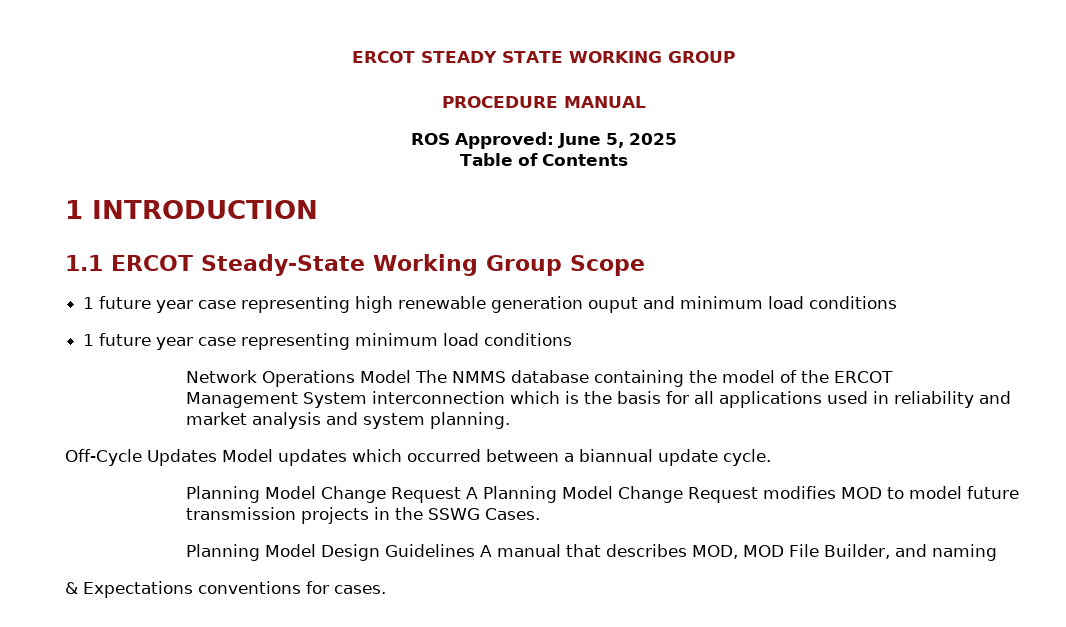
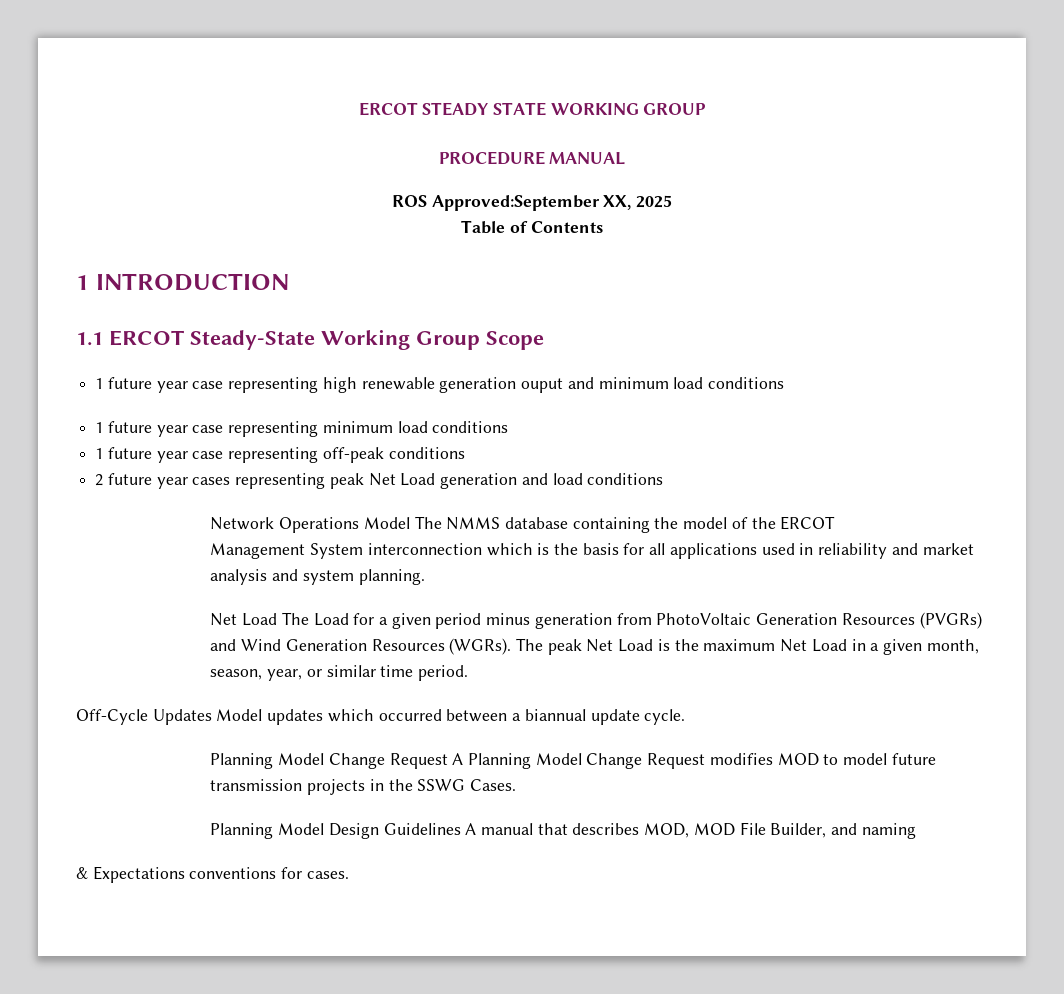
[454,132,624,149] Approved: June 5, -> [431,195,632,211] Approved:September XX,
(573, 339) none -> [95,447,465,463] [95,473,664,489] // 1 future year case representing off-peak conditions // 2 future year cases representing peak Net Load generation and load conditions
(510, 420) none -> [210,612,982,629] [210,638,979,655] [210,665,468,681] // Net Load The Load for a given period minus generation from PhotoVoltaic Generation Resources (PVGRs) and Wind Generation Resources (WGRs). The peak Net Load is the maximum Net Load in a given month, season, year, or similar time period.

